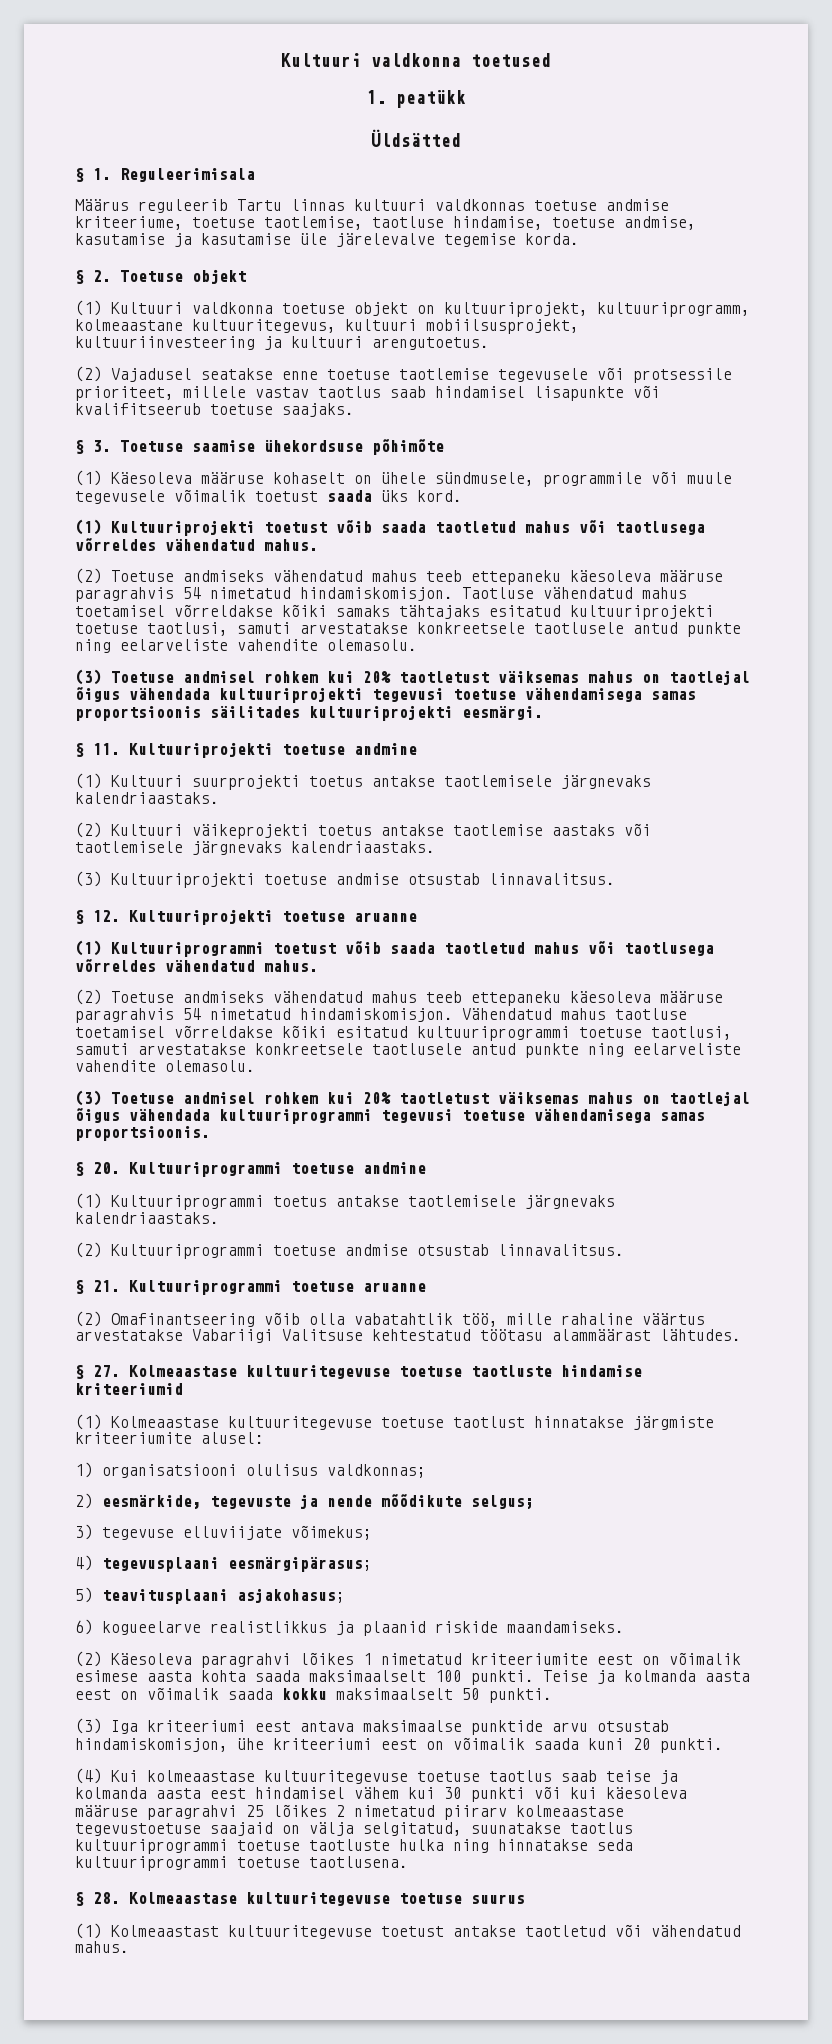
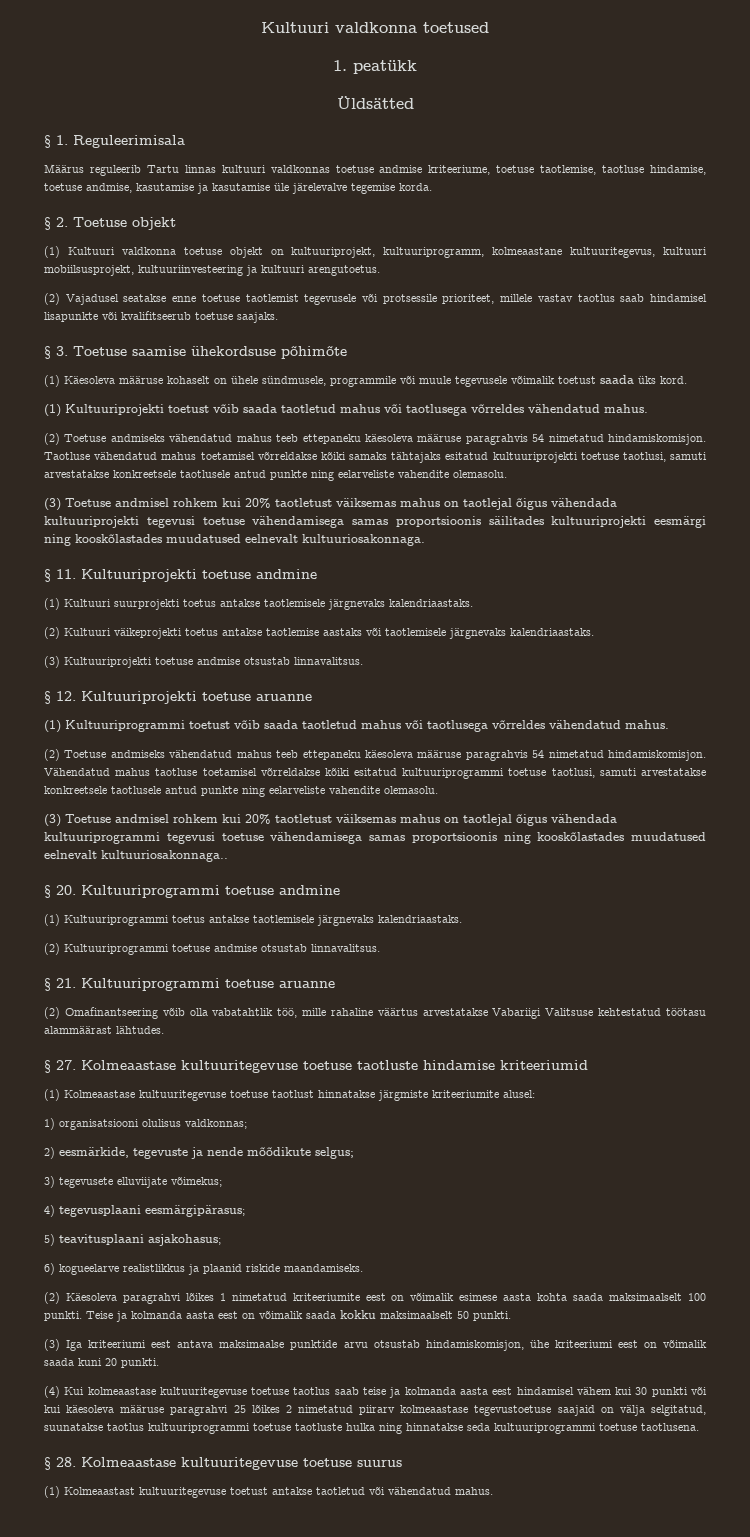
[399,368,489,380] taotlemise -> [245,294,299,302] taotlemist
[462,705,543,720] eesmärgi. -> [654,516,706,528] [44,533,425,546] eesmärgi ning kooskõlastades muudatused eelnevalt kultuuriosakonnaga.
[75,1126,210,1141] proportsioonis. -> [411,831,706,844] [44,850,228,862] proportsioonis ning kooskõlastades muudatused eelnevalt kultuuriosakonnaga..
[102,1527,174,1540] tegevuse -> [59,1177,113,1188] tegevusete

